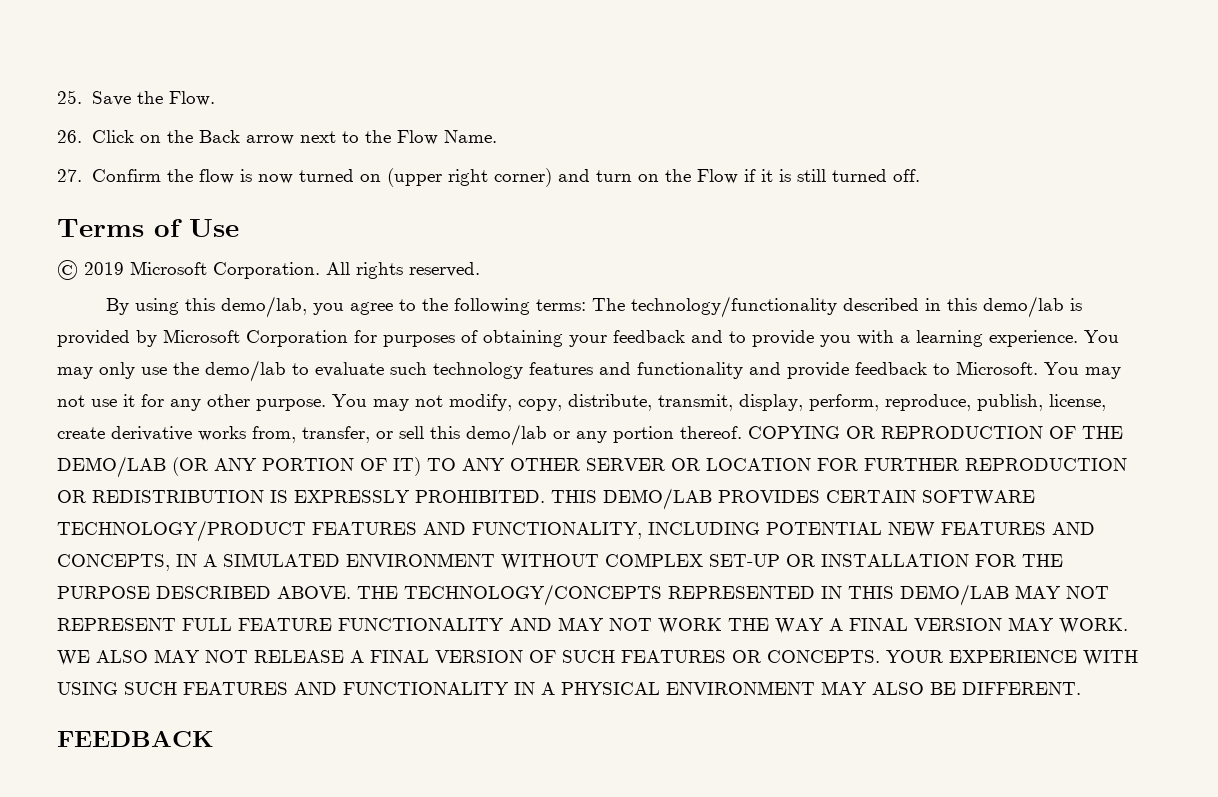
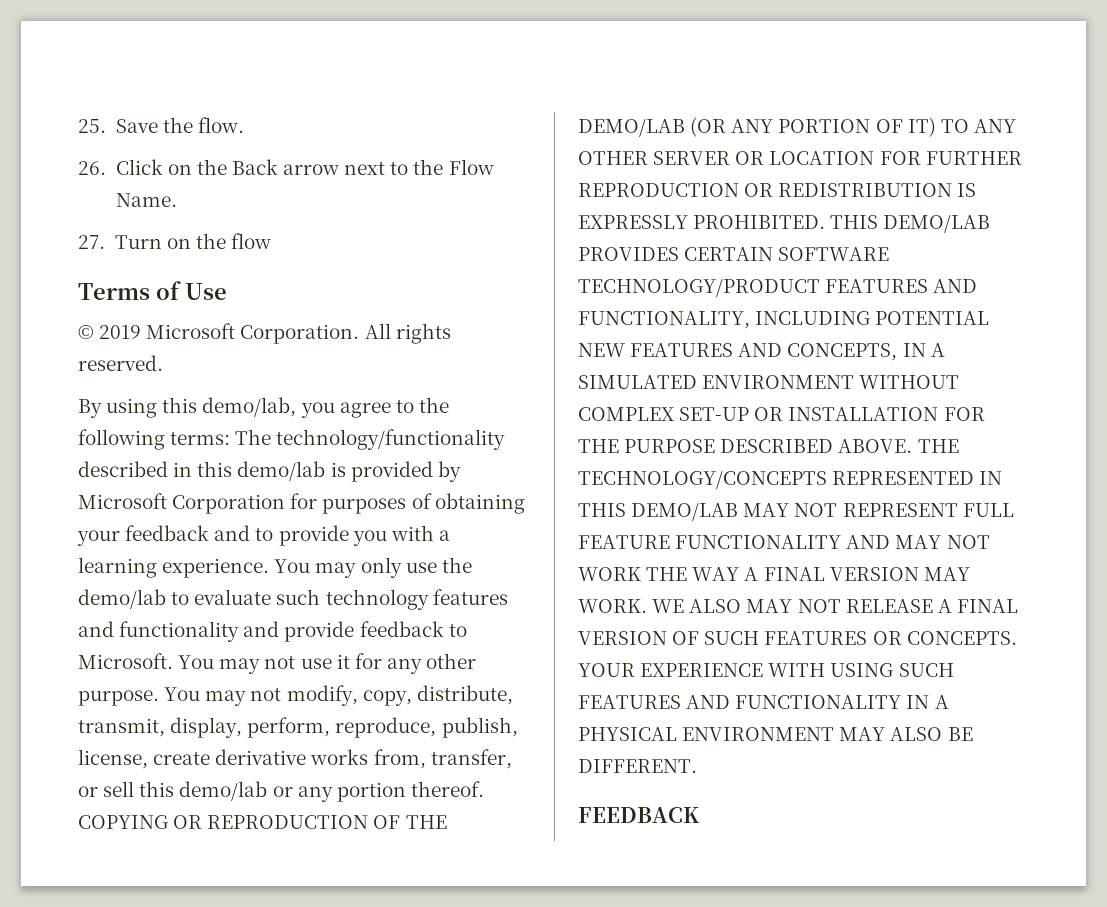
[168,91,215,106] Flow. -> [197,117,244,133] flow.
[91,169,161,182] Confirm -> [114,235,191,249] Turn on
[239,168,920,187] is now turned on (upper right corner) and turn on the Flow if it is still turned off. -> (271, 241) none

